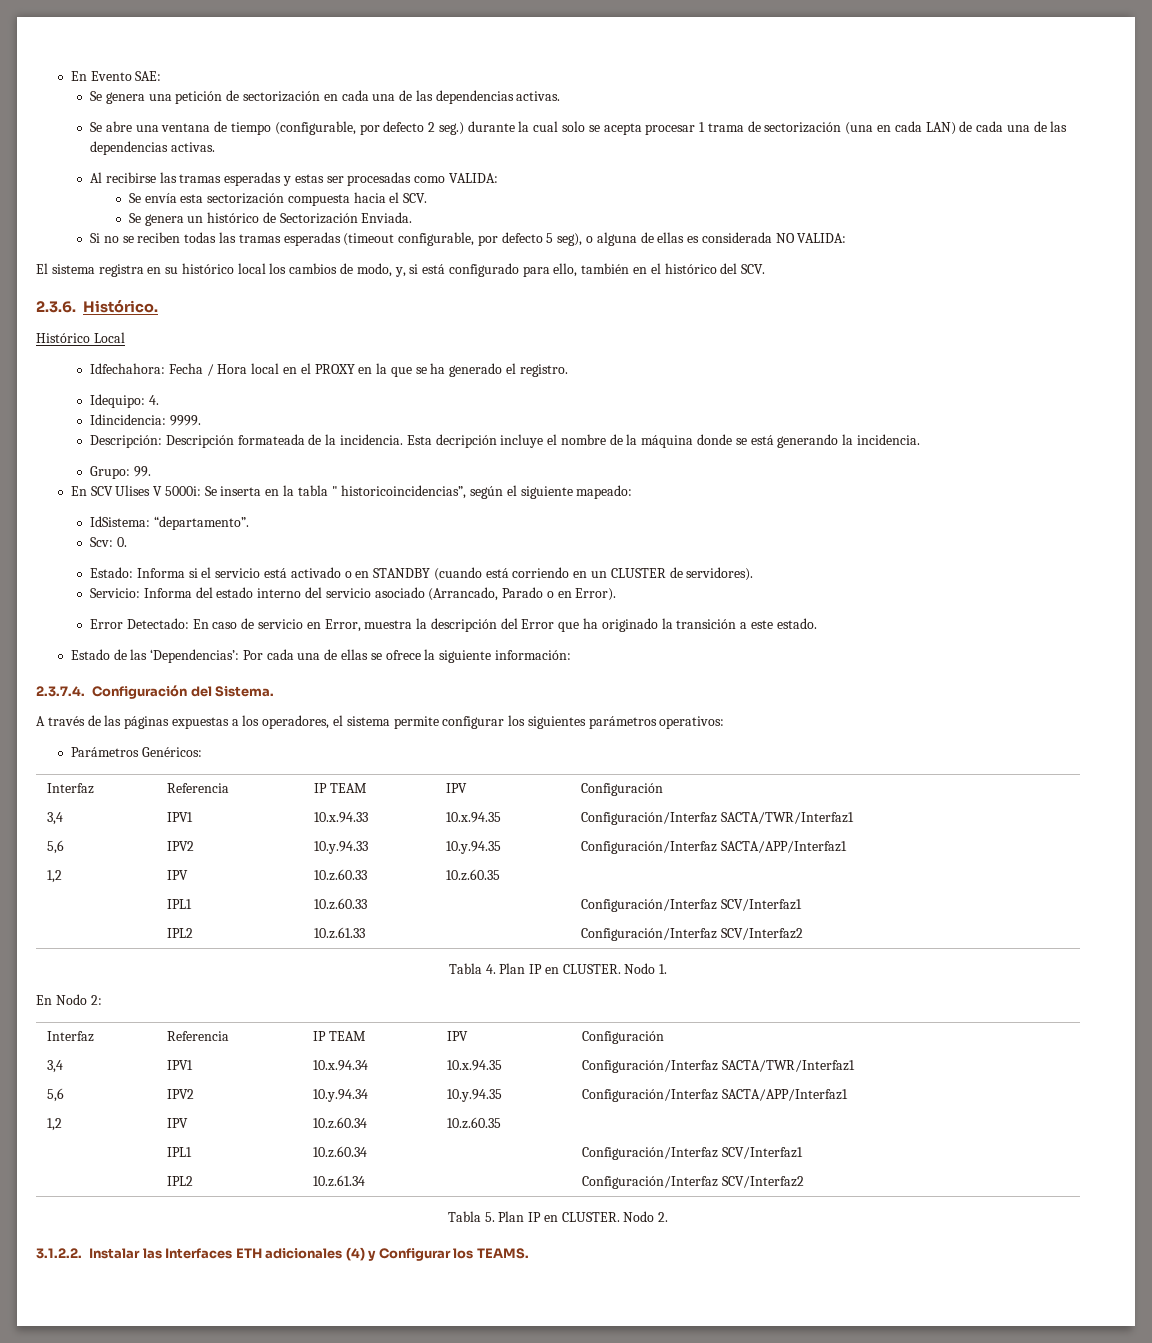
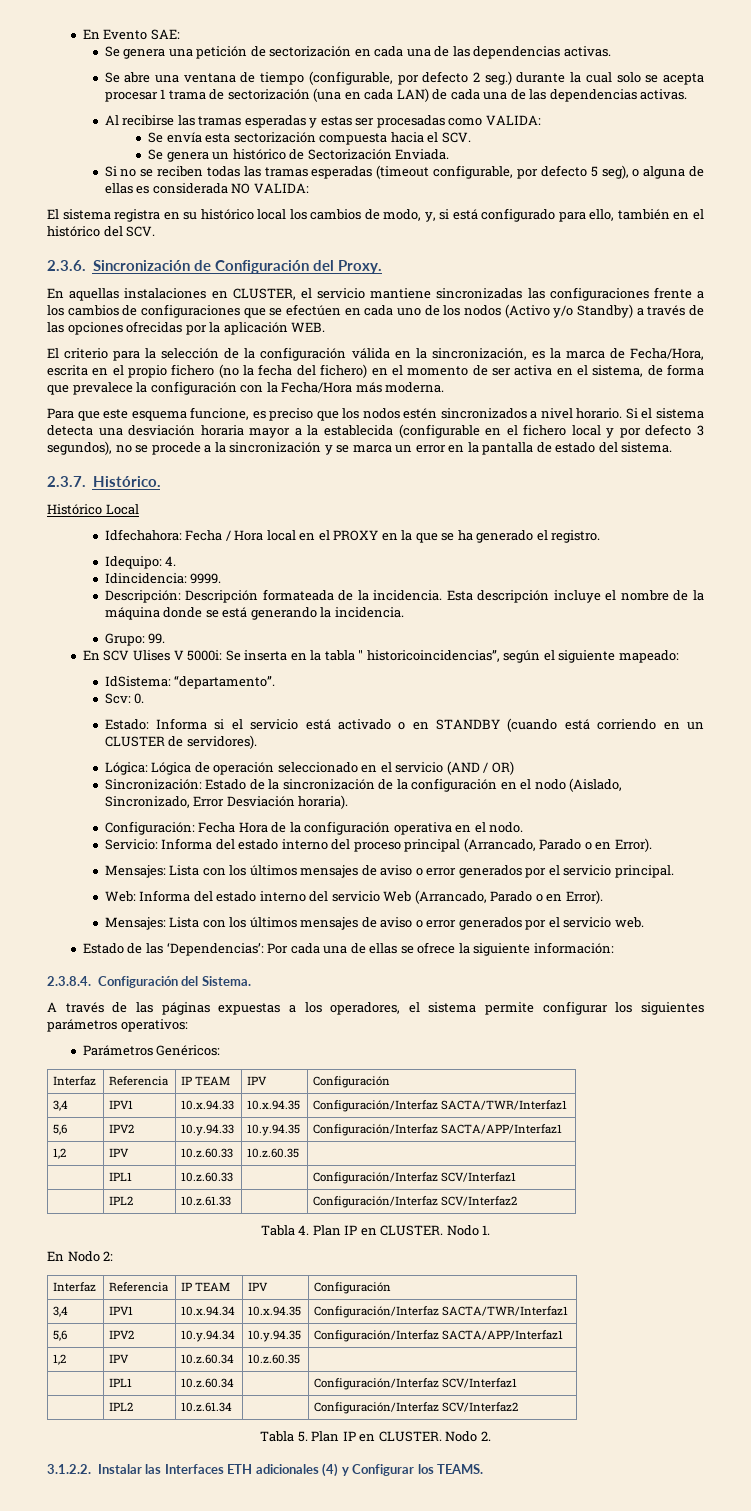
(76, 307) none -> [92,260,382,274] [47,287,704,301] [47,304,704,318] [47,321,326,335] [47,347,704,361] [47,364,705,378] [47,381,445,395] [47,407,705,421] [47,424,704,438] [47,441,673,455] [47,476,86,487] Sincronización de Configuración del Proxy. // En aquellas instalaciones en CLUSTER, el servicio mantiene sincronizadas las configuraciones frente a los cambios de configuraciones que se efectúen en cada uno de los nodos (Activo y/o Standby) a través de las opciones ofrecidas por la aplicación WEB. // El criterio para la selección de la configuración válida en la sincronización, es la marca de Fecha/Hora, escrita en el propio fichero (no la fecha del fichero) en el momento de ser activa en el sistema, de forma que prevalece la configuración con la Fecha/Hora más moderna. // Para que este esquema funcione, es preciso que los nodos estén sincronizados a nivel horario. Si el sistema detecta una desviación horaria mayor a la establecida (configurable en el fichero local y por defecto 3 segundos), no se procede a la sincronización y se marca un error en la pantalla de estado del sistema. // 2.3.7.
[435,434,497,448] decripción -> [477,590,550,603] descripción
(754, 574) none -> [104,761,514,775] [104,778,623,792] [104,795,349,809] [104,821,524,835] // Lógica: Lógica de operación seleccionado en el servicio (AND / OR) // Sincronización: Estado de la sincronización de la configuración en el nodo (Aislado, Sincronizado, Error Desviación horaria). // Configuración: Fecha Hora de la configuración operativa en el nodo.
[325,587,617,601] [90,618,817,632] servicio asociado (Arrancado, Parado o en Error). // Error Detectado: En caso de servicio en Error, muestra la descripción del Error que ha originado la transición a este estado. -> [353,838,652,852] [104,865,674,878] [104,890,603,904] [104,917,644,930] proceso principal (Arrancado, Parado o en Error). // Mensajes: Lista con los últimos mensajes de aviso o error generados por el servicio principal. // Web: Informa del estado interno del servicio Web (Arrancado, Parado o en Error). // Mensajes: Lista con los últimos mensajes de aviso o error generados por el servicio web.
[36,686,85,697] 2.3.7.4. -> [47,976,91,986] 2.3.8.4.

